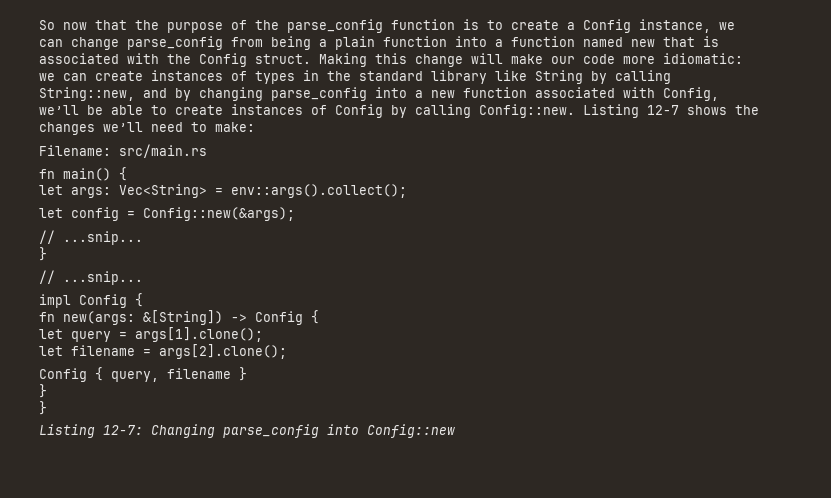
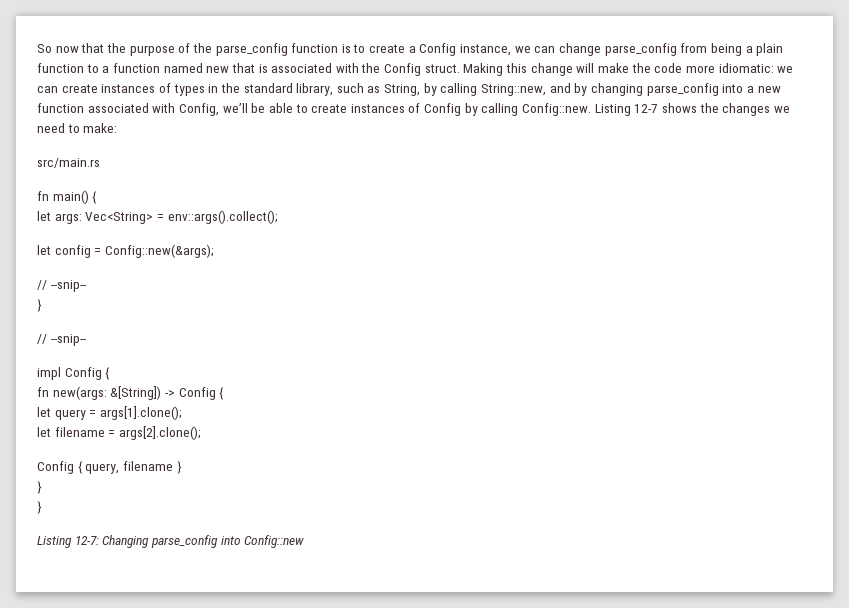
[455,36,487,47] into -> [86,64,99,73] to
[551,56,575,64] our -> [631,63,651,73] the
[431,70,583,84] library like String -> [296,83,421,96] library, such as String,
[103,122,143,132] we’ll -> [773,106,790,113] we
[39,145,111,156] Filename: -> (118, 128) none
[63,231,143,245] ...snip... -> [50,280,87,292] --snip--
[63,271,143,285] ...snip... -> [50,334,87,346] --snip--

